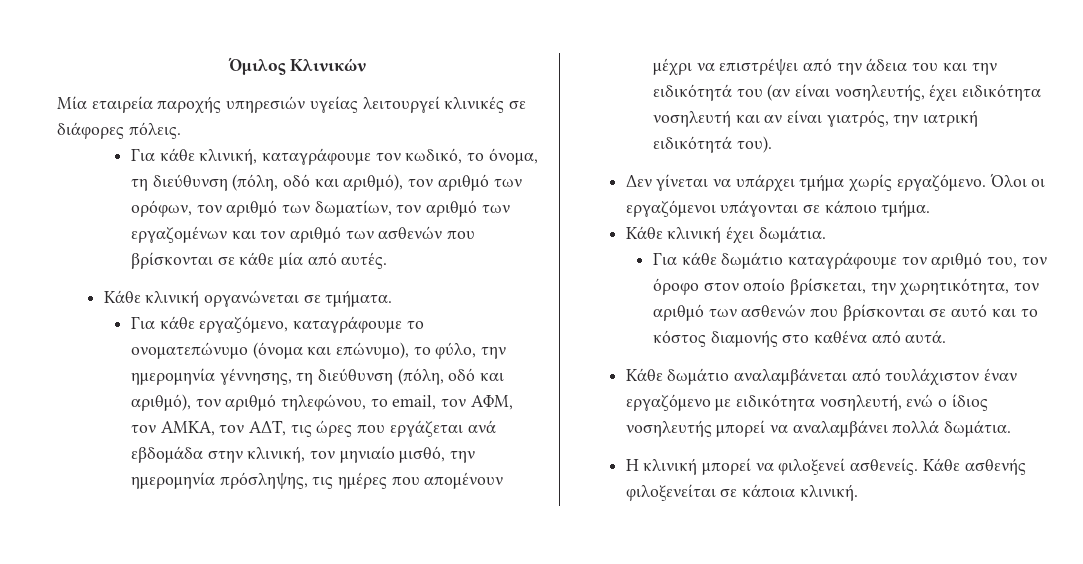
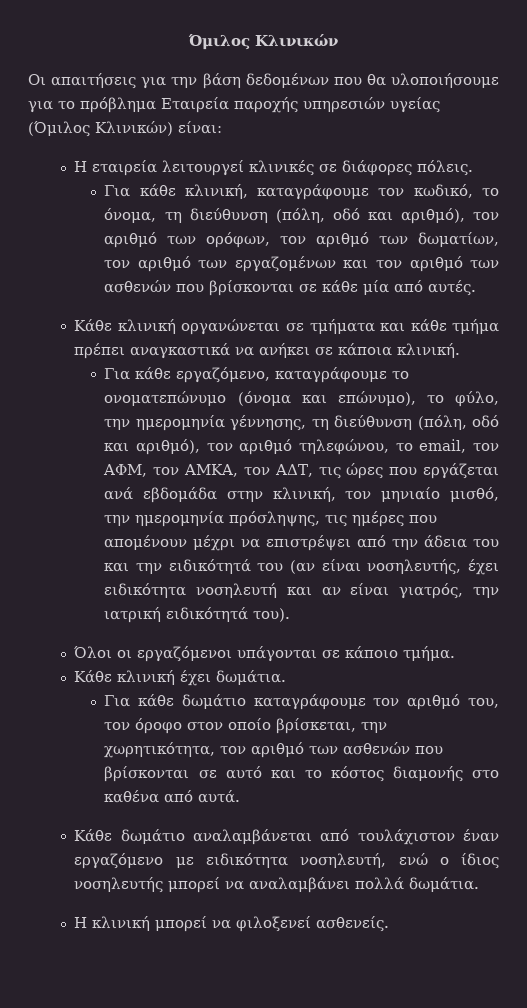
[57,96,358,114] Μία εταιρεία παροχής υπηρεσιών υγείας -> [28,73,499,89] [28,97,440,113] [28,121,222,137] [74,160,158,176] Οι απαιτήσεις για την βάση δεδομένων που θα υλοποιήσουμε για το πρόβλημα Εταιρεία παροχής υπηρεσιών υγείας (Όμιλος Κλινικών) είναι: // Η εταιρεία
[325,290,393,307] τμήματα. -> [309,319,500,334] [74,343,461,359] τμήματα και κάθε τμήμα πρέπει αναγκαστικά να ανήκει σε κάποια κλινική.
[625,174,986,192] Δεν γίνεται να υπάρχει τμήμα χωρίς εργαζόμενο. -> (291, 615) none
[922,458,1026,475] [625,484,858,501] Κάθε ασθενής φιλοξενείται σε κάποια κλινική. -> (390, 924) none

